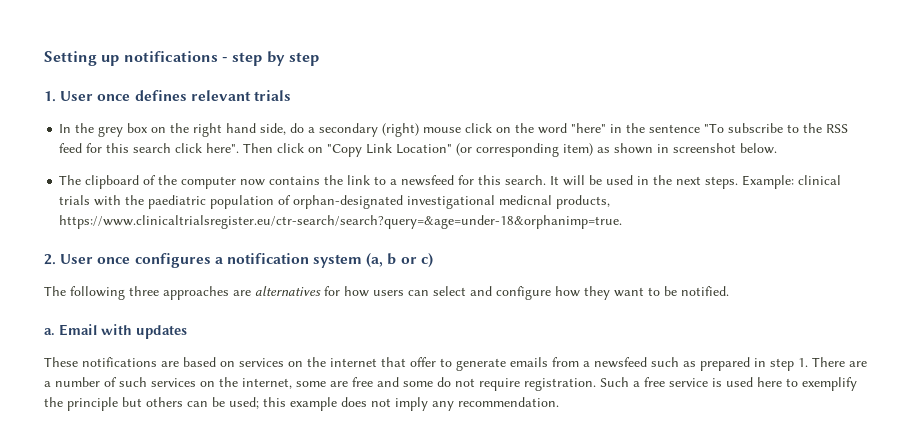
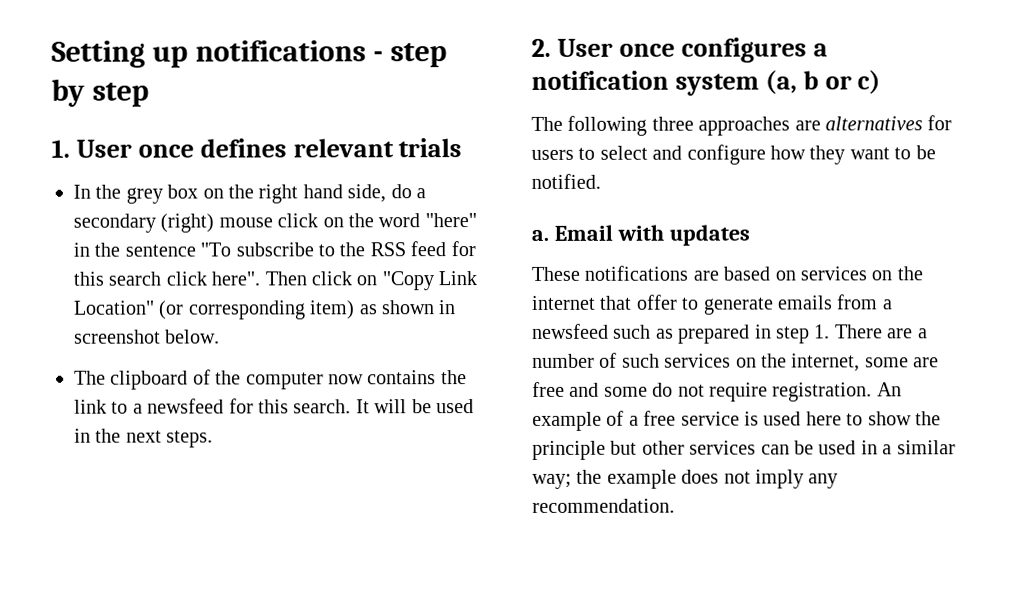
[742,175,842,189] [59,195,611,209] [59,215,623,229] Example: clinical trials with the paediatric population of orphan-designated investigational medicnal products, https://www.clinicaltrialsregister.eu/ctr-search/search?query=&age=under-18&orphanimp=true. -> (214, 439) none
[344,286,429,297] how users can -> [531,147,596,160] users to
[600,377,629,387] Such -> [876,382,902,397] [532,410,625,431] An example of
[802,377,857,391] exemplify -> [867,411,912,426] show
[146,397,286,409] others can be used; this -> [641,440,956,455] [532,469,603,489] other services can be used in a similar way; the

